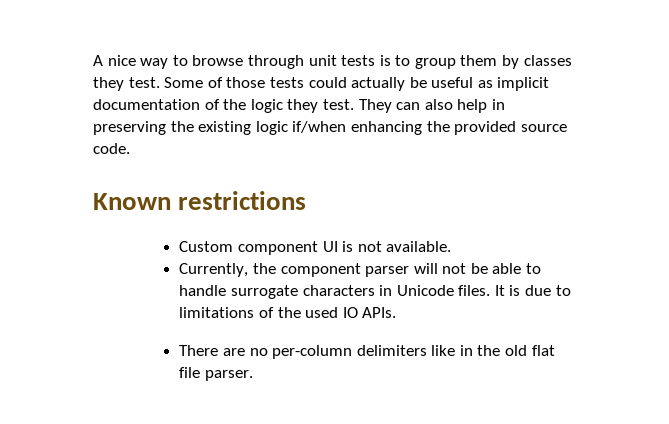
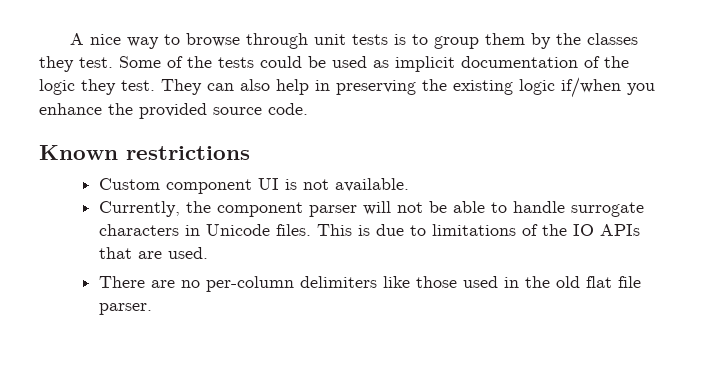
(520, 62) none -> [555,33,581,45] the
[226,77,266,88] those -> [187,56,212,68] the
[351,77,474,91] actually be useful -> [308,56,367,68] be used
[350,121,422,135] enhancing -> [627,83,655,95] [39,103,102,115] you enhance
[494,285,505,296] It -> [316,224,352,236] This
[305,307,397,318] used IO APIs. -> [572,224,640,236] [98,247,208,259] IO APIs that are used.
(456, 350) none -> [415,276,498,288] those used

